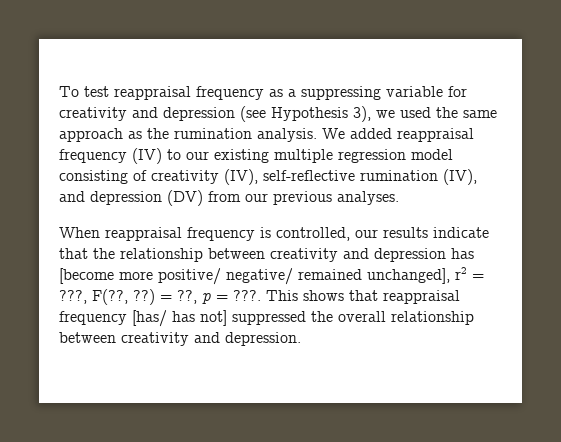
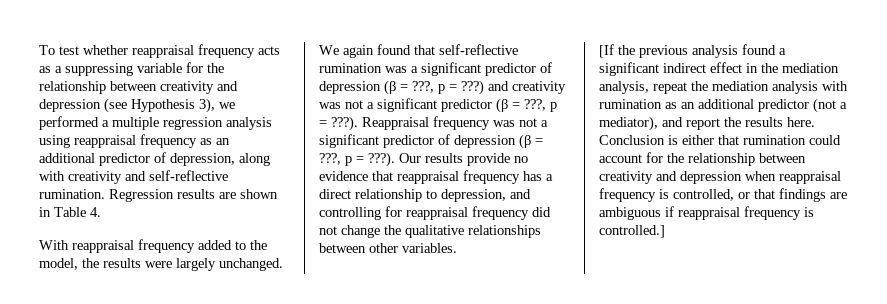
[114,86,264,100] reappraisal frequency -> [83,44,280,58] whether reappraisal frequency acts
(467, 91) none -> [207,63,224,73] [39,81,157,94] the relationship between
[400,107,497,118] [59,128,474,142] [59,148,453,164] [59,169,477,185] [59,190,399,206] [59,227,489,241] [59,248,474,262] [59,267,484,285] [59,289,460,305] [59,310,474,327] [59,332,301,346] used the same approach as the rumination analysis. We added reappraisal frequency (IV) to our existing multiple regression model consisting of creativity (IV), self-reflective rumination (IV), and depression (DV) from our previous analyses. // When reappraisal frequency is controlled, our results indicate that the relationship between creativity and depression has [become more positive/ negative/ remained unchanged], r2 = ???, F(??, ??) = ??, p = ???. This shows that reappraisal frequency [has/ has not] suppressed the overall relationship between creativity and depression. -> [39,116,272,130] [39,134,230,148] [39,152,270,166] [39,170,228,184] [39,189,278,202] [39,207,101,217] [39,239,267,253] [39,258,283,271] [319,44,518,58] [319,62,552,76] [319,80,566,95] [319,98,557,113] [319,116,548,131] [319,134,543,149] [319,152,528,167] [319,170,553,184] [319,189,531,202] [319,206,551,220] [319,225,541,238] [319,243,457,253] [599,44,786,58] [599,62,839,76] [599,81,848,94] [599,98,847,113] [599,116,815,131] [599,135,841,145] [599,152,806,166] [599,171,841,184] [599,188,847,202] [599,206,814,220] [599,225,665,238] performed a multiple regression analysis using reappraisal frequency as an additional predictor of depression, along with creativity and self-reflective rumination. Regression results are shown in Table 4. // With reappraisal frequency added to the model, the results were largely unchanged. We again found that self-reflective rumination was a significant predictor of depression (β = ???, p = ???) and creativity was not a significant predictor (β = ???, p = ???). Reappraisal frequency was not a significant predictor of depression (β = ???, p = ???). Our results provide no evidence that reappraisal frequency has a direct relationship to depression, and controlling for reappraisal frequency did not change the qualitative relationships between other variables. // [If the previous analysis found a significant indirect effect in the mediation analysis, repeat the mediation analysis with rumination as an additional predictor (not a mediator), and report the results here. Conclusion is either that rumination could account for the relationship between creativity and depression when reappraisal frequency is controlled, or that findings are ambiguous if reappraisal frequency is controlled.]

